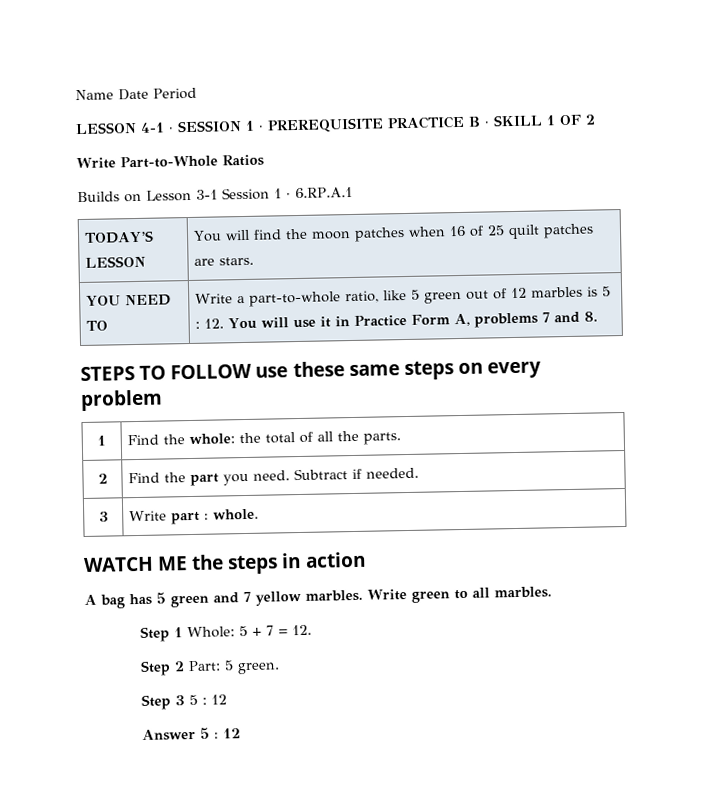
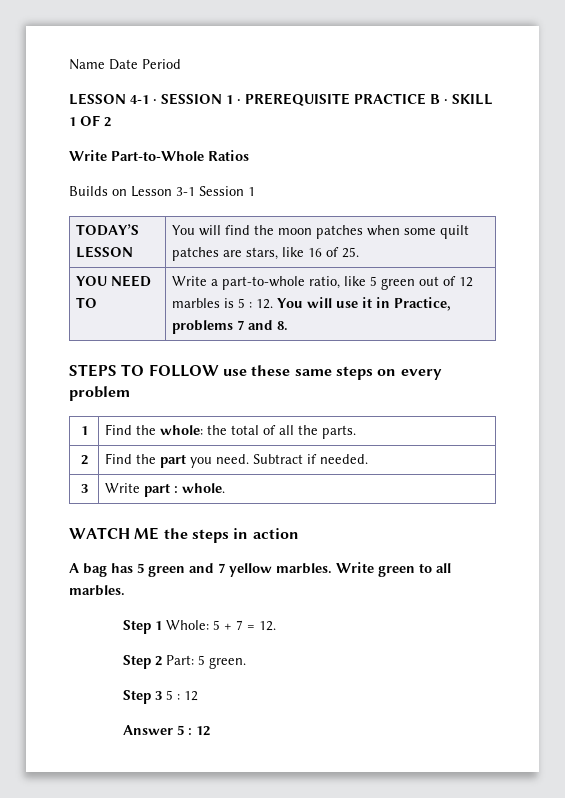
[286,186,353,199] · 6.RP.A.1 -> (255, 191) none
[448,223,594,240] [193,256,254,266] 16 of 25 quilt patches are stars. -> [403,225,469,239] [171,247,359,261] some quilt patches are stars, like 16 of 25.
[353,313,470,327] Practice Form A, -> [393,297,451,311] Practice,

